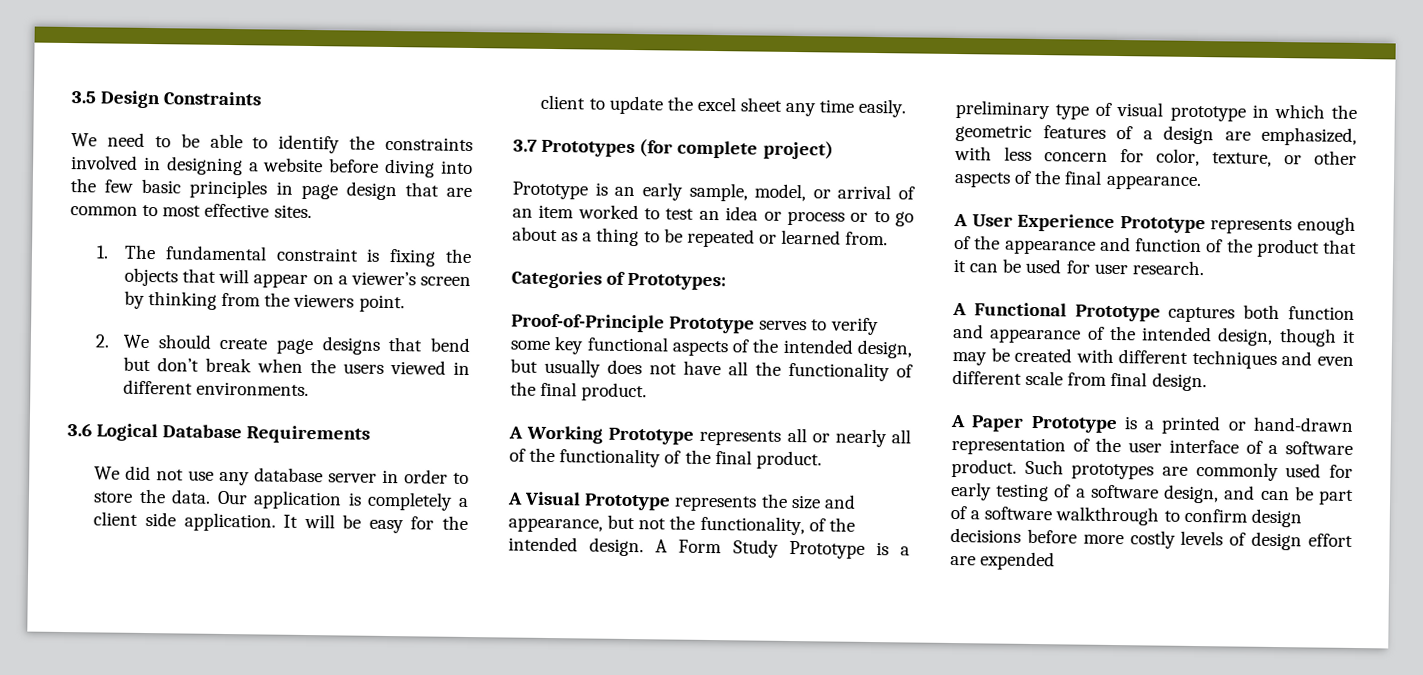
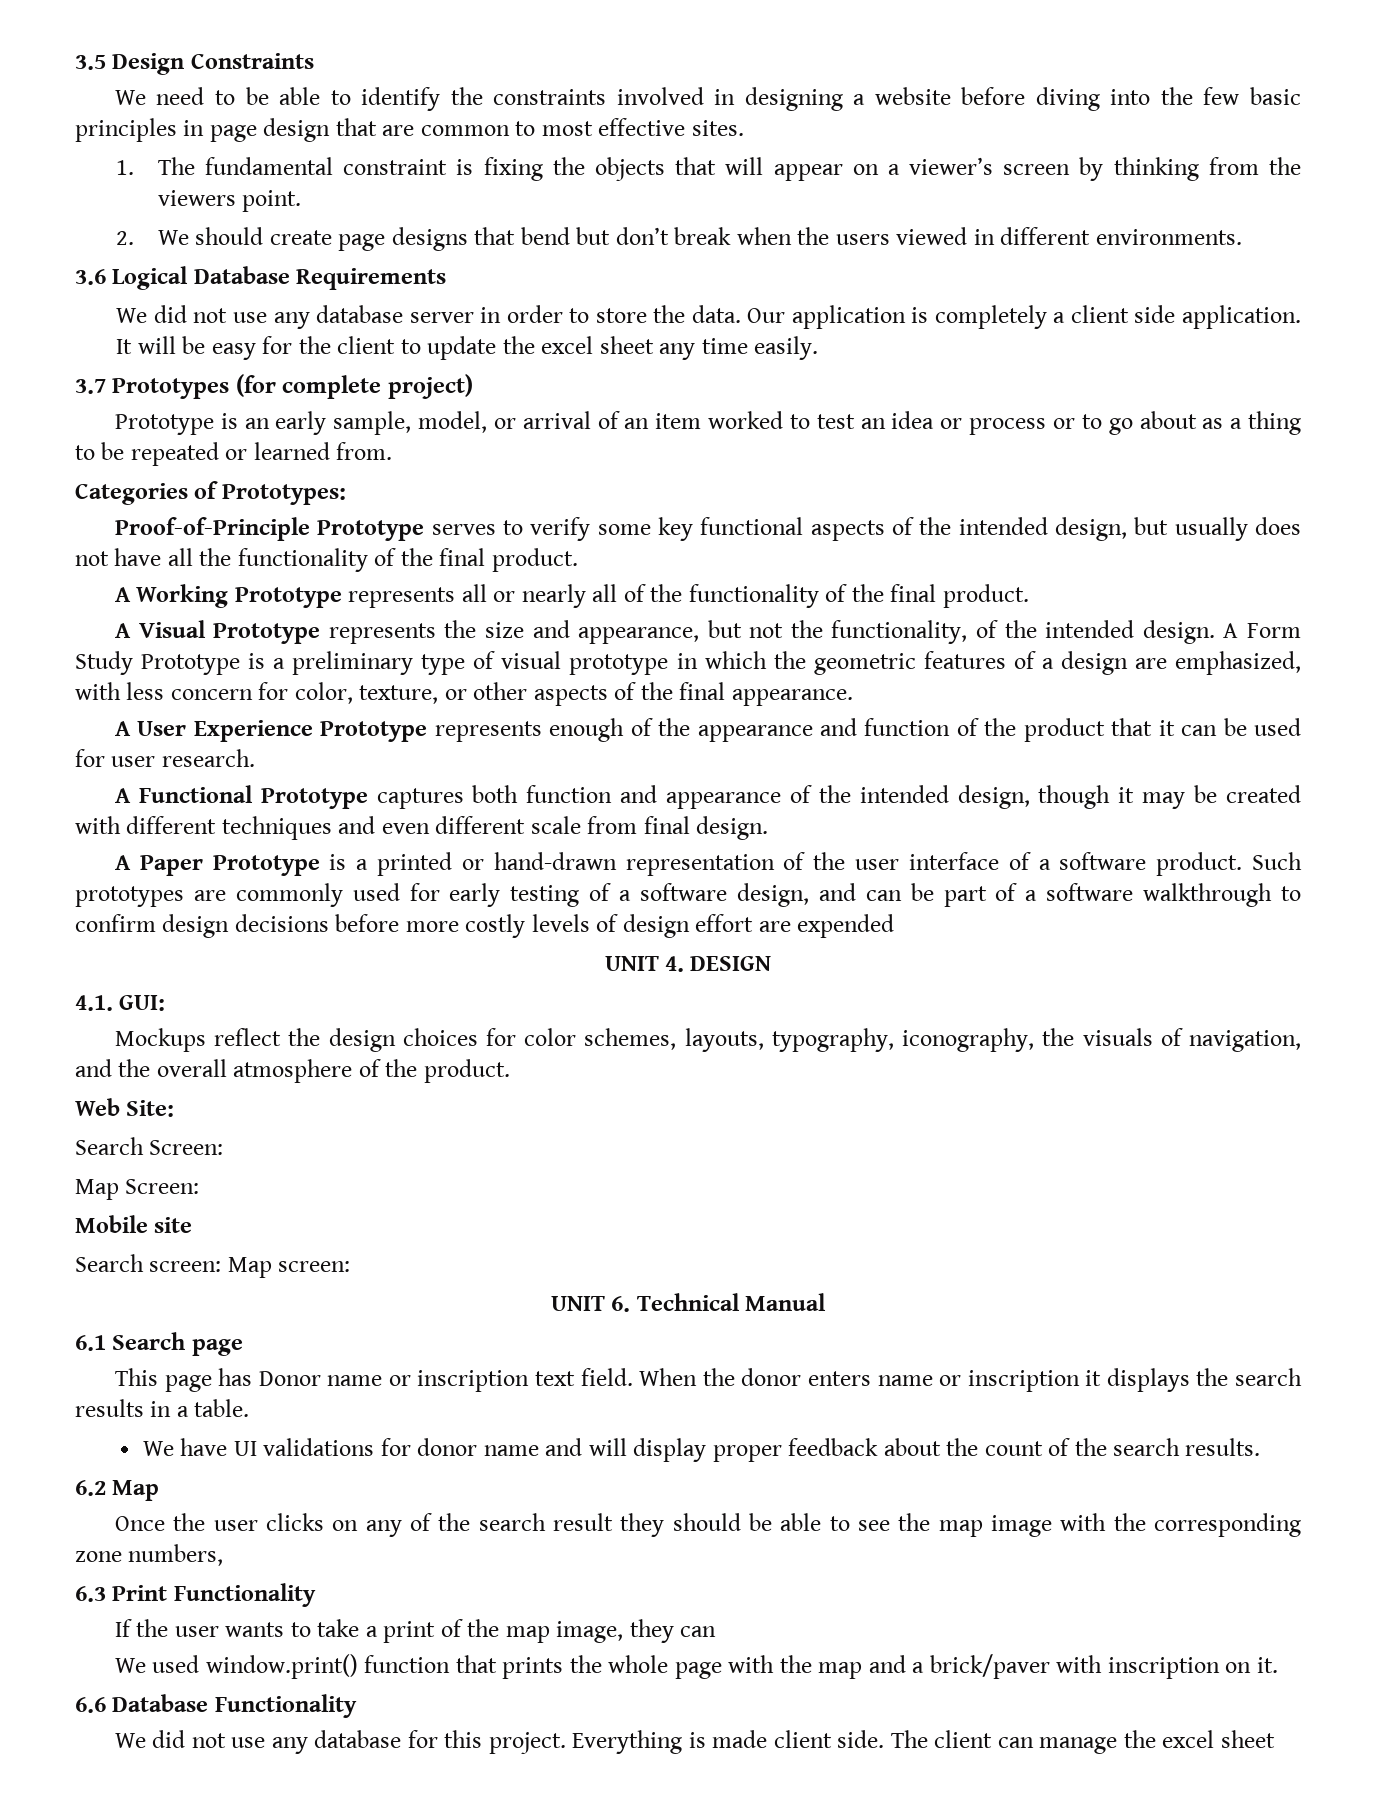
(1056, 561) none -> [604,956,772,972] [75,995,166,1011] [114,1028,1301,1052] [75,1059,510,1083] [75,1098,175,1117] [75,1137,224,1155] [75,1179,200,1200] [75,1215,193,1233] [75,1254,351,1278] [550,1293,827,1312] [75,1332,243,1356] [114,1368,1302,1392] [75,1399,250,1417] [142,1438,1261,1462] [75,1480,160,1501] [114,1513,1302,1537] [75,1544,224,1566] [75,1583,316,1607] [114,1619,717,1643] [114,1654,1278,1679] [75,1694,357,1718] [114,1730,1275,1754] // UNIT 4. DESIGN // 4.1. GUI: // Mockups reflect the design choices for color schemes, layouts, typography, iconography, the visuals of navigation, and the overall atmosphere of the product. // Web Site: // Search Screen: // Map Screen: // Mobile site // Search screen: Map screen: // UNIT 6. Technical Manual // 6.1 Search page // This page has Donor name or inscription text field. When the donor enters name or inscription it displays the search results in a table. // We have UI validations for donor name and will display proper feedback about the count of the search results. // 6.2 Map // Once the user clicks on any of the search result they should be able to see the map image with the corresponding zone numbers, // 6.3 Print Functionality // If the user wants to take a print of the map image, they can // We used window.print() function that prints the whole page with the map and a brick/paver with inscription on it. // 6.6 Database Functionality // We did not use any database for this project. Everything is made client side. The client can manage the excel sheet

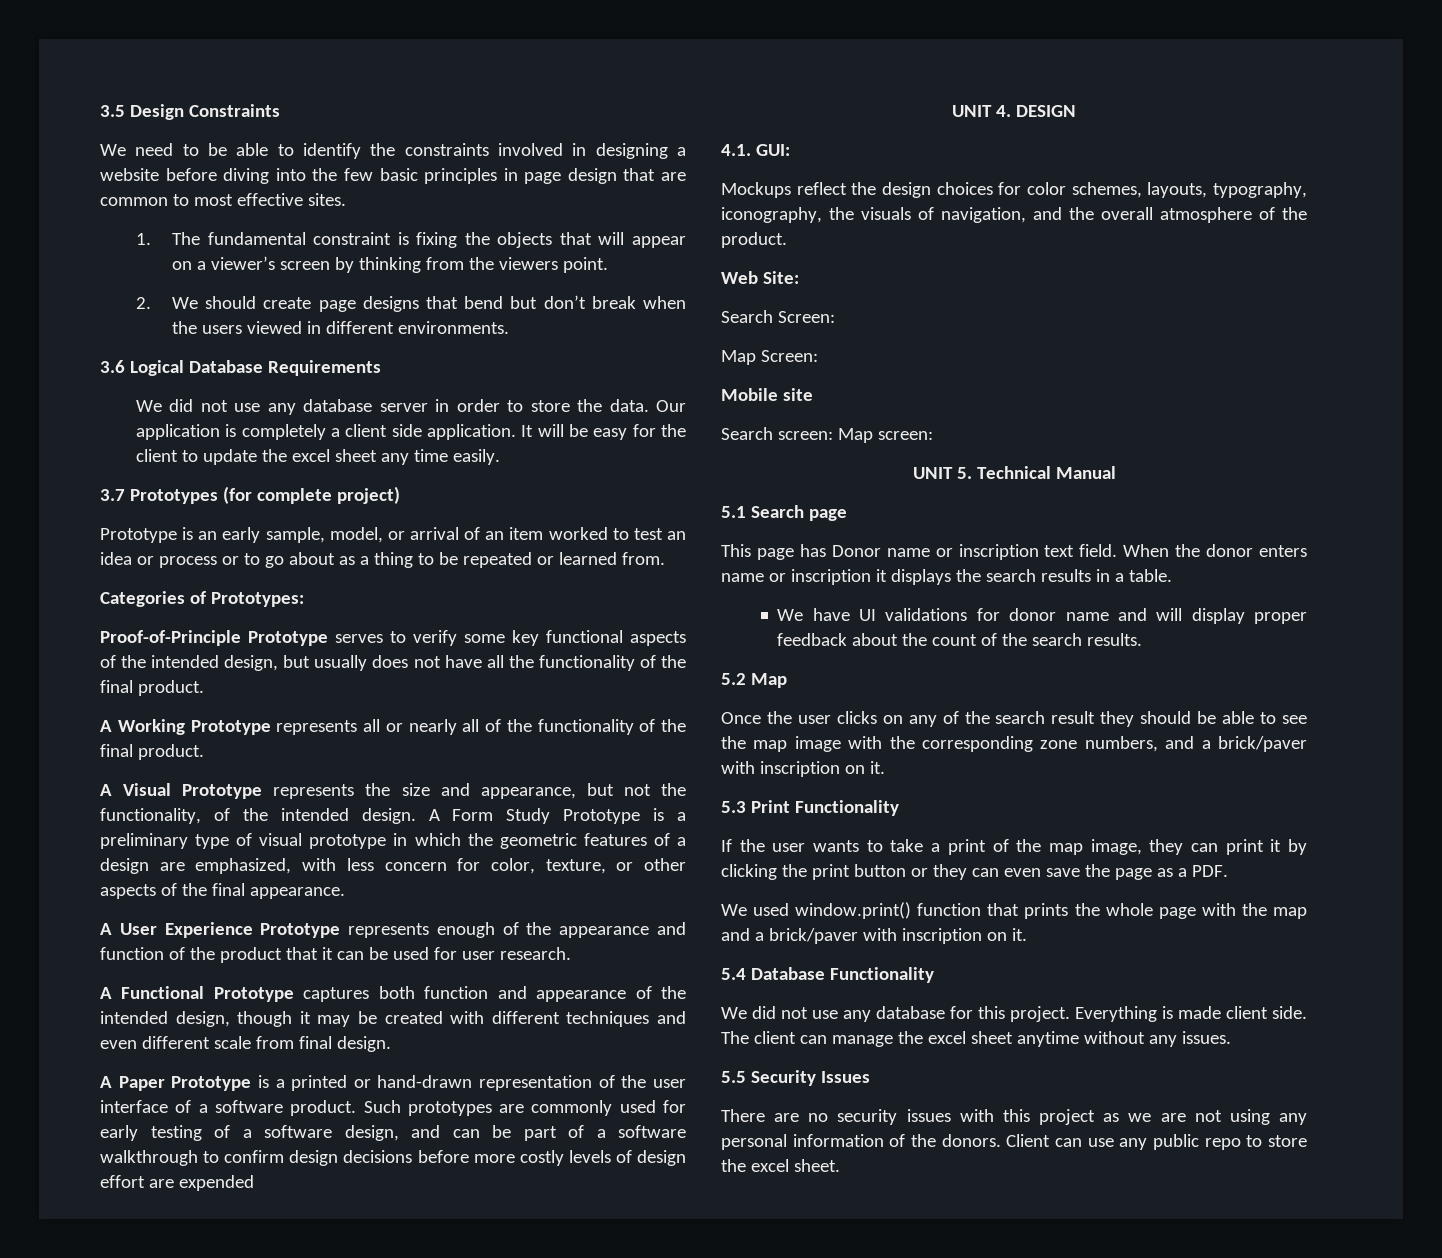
[611,1296,631,1312] 6. -> [956,467,972,479] 5.
[75,1335,106,1351] 6.1 -> [721,506,746,518] 5.1
[75,1480,106,1496] 6.2 -> [721,673,746,685] 5.2
[75,1586,106,1602] // 6.3 -> [1165,736,1307,752] [721,761,885,777] [721,801,746,813] and a brick/paver with inscription on it. // 5.3
(717, 1631) none -> [1225,839,1307,855] [721,864,1228,880] print it by clicking the print button or they can even save the page as a PDF.
[75,1697,106,1713] 6.6 -> [721,968,746,980] 5.4
(1275, 1739) none -> [1016,1031,1231,1047] [721,1070,870,1086] [721,1109,1307,1125] [721,1134,1307,1150] [721,1159,840,1172] anytime without any issues. // 5.5 Security Issues // There are no security issues with this project as we are not using any personal information of the donors. Client can use any public repo to store the excel sheet.

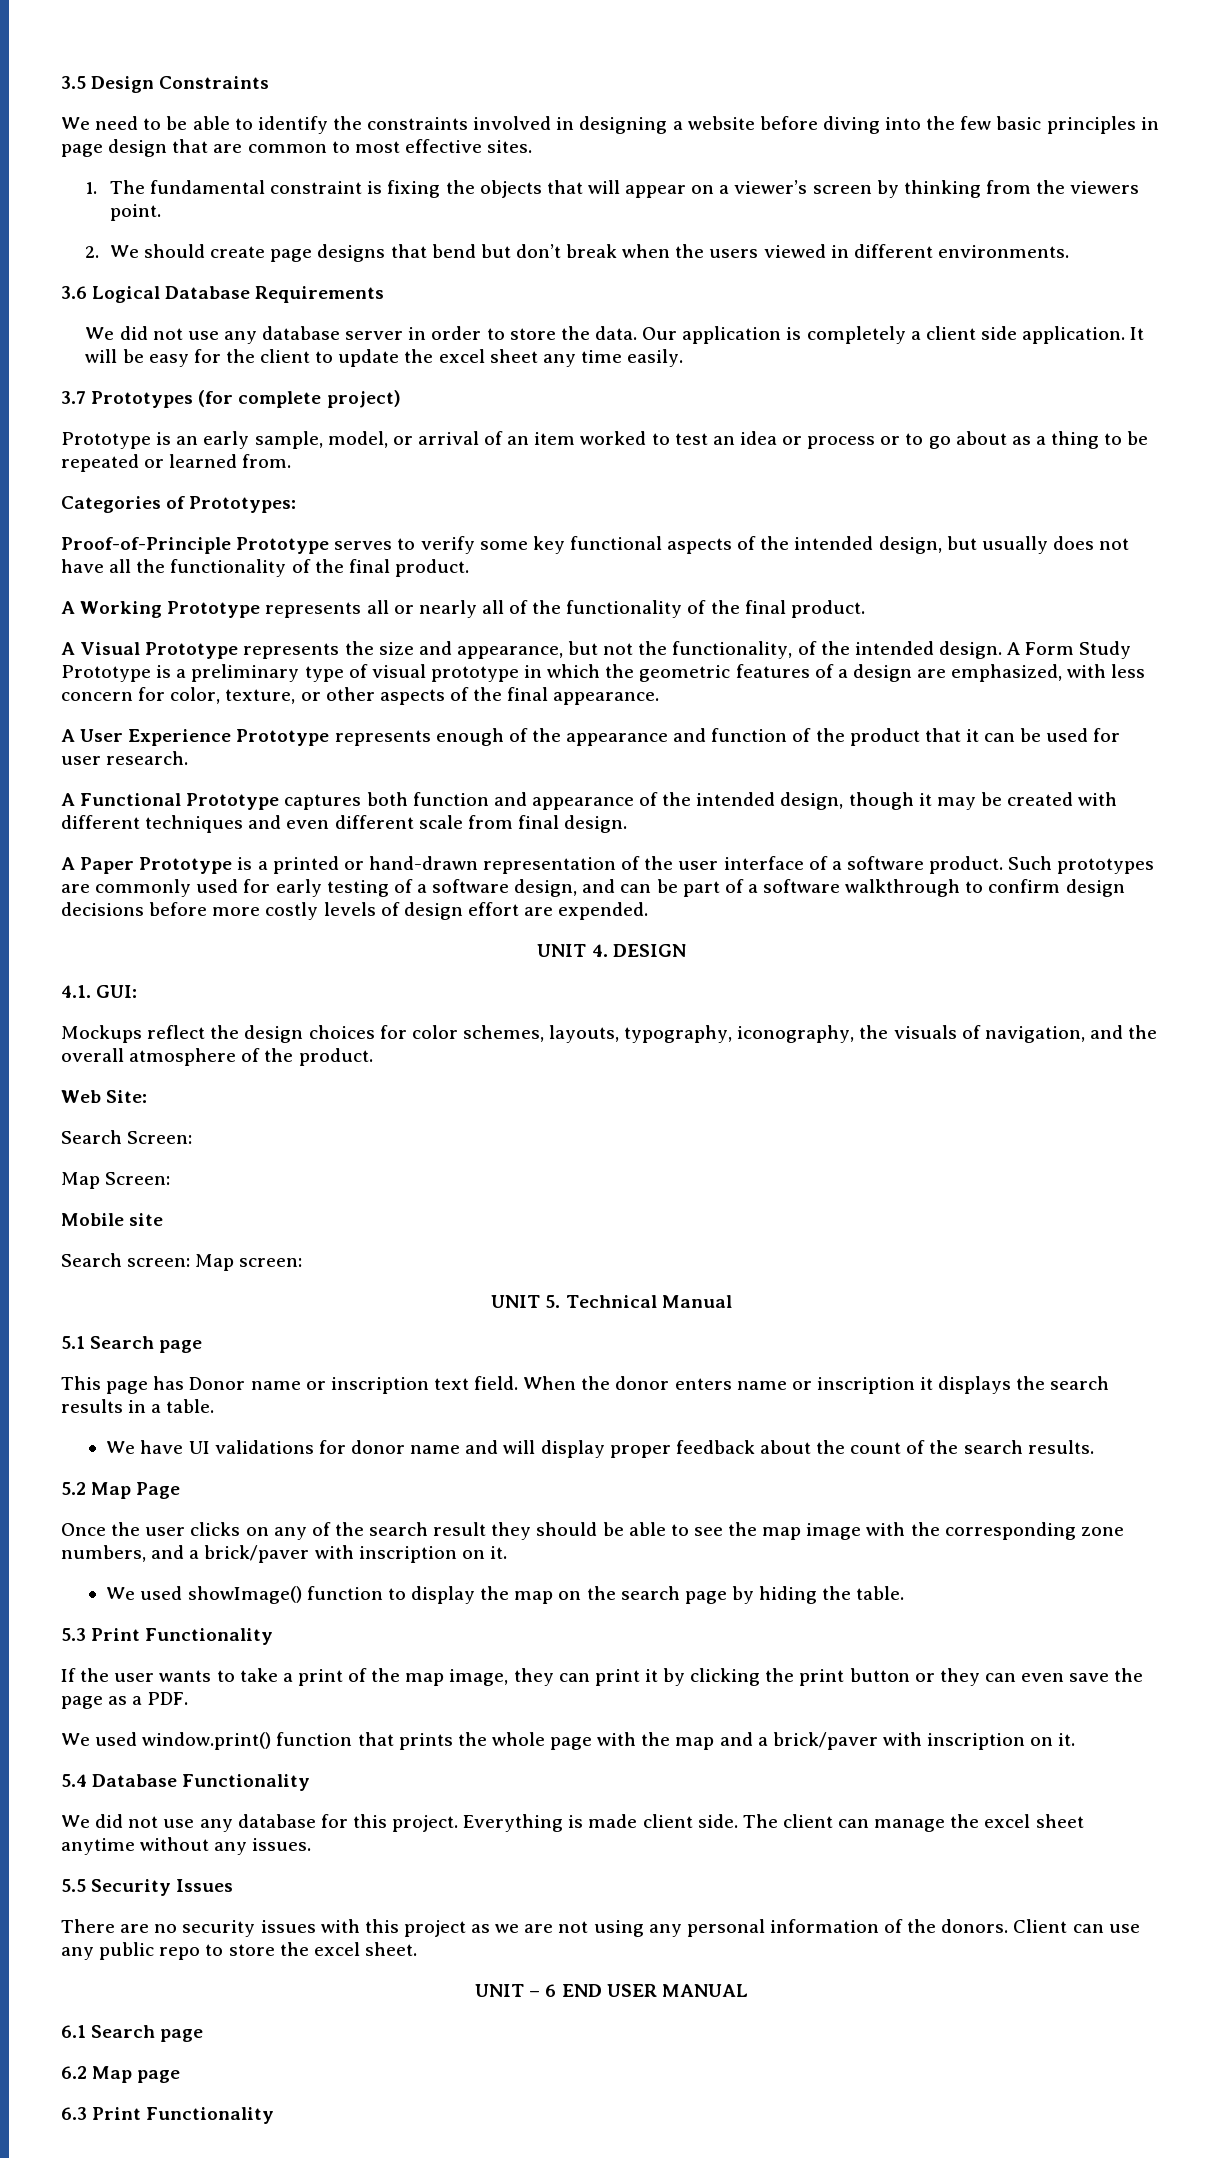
[178,1175,254,1191] expended -> [558,902,649,920] expended.
(787, 680) none -> [136,1482,181,1499] Page
(885, 767) none -> [106,1586,905,1604] // We used showImage() function to display the map on the search page by hiding the table.
(840, 1165) none -> [475,1984,748,1997] [61,2025,204,2042] [61,2066,181,2083] [61,2107,275,2124] // UNIT – 6 END USER MANUAL // 6.1 Search page // 6.2 Map page // 6.3 Print Functionality

